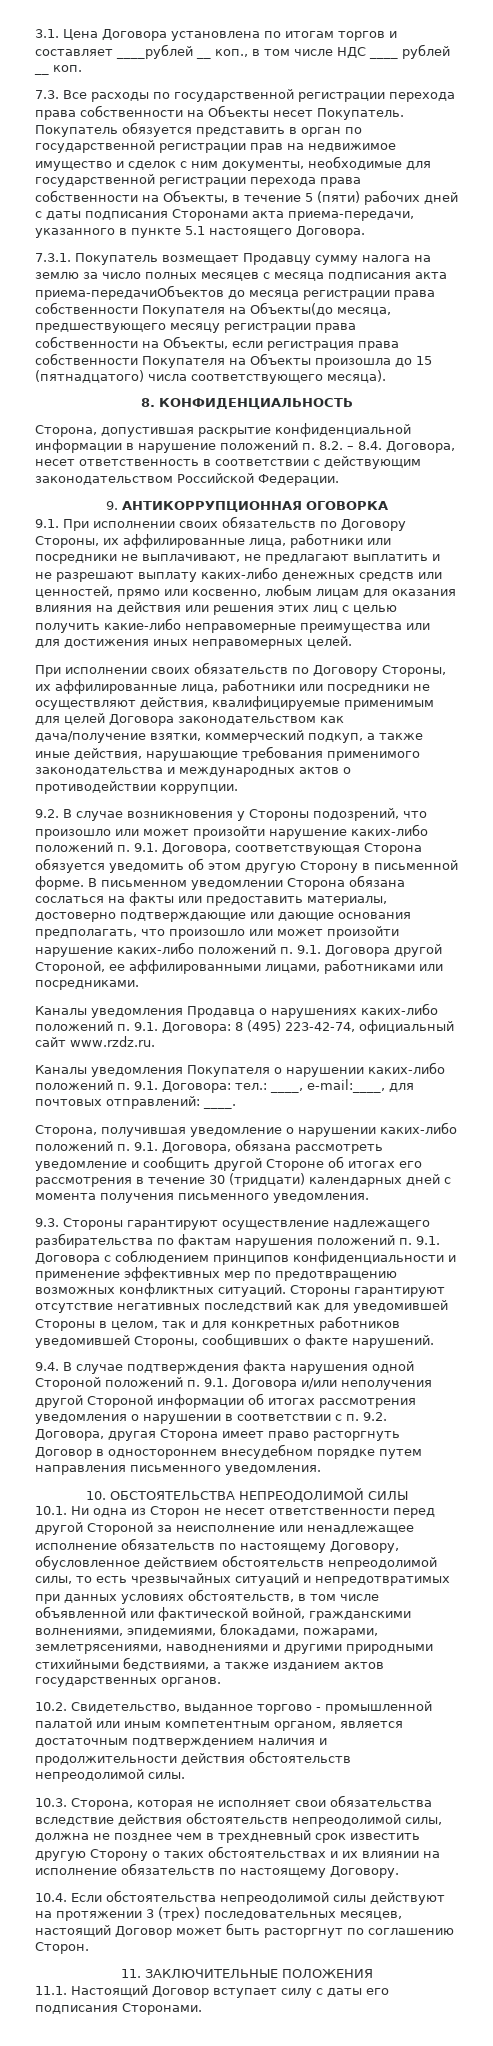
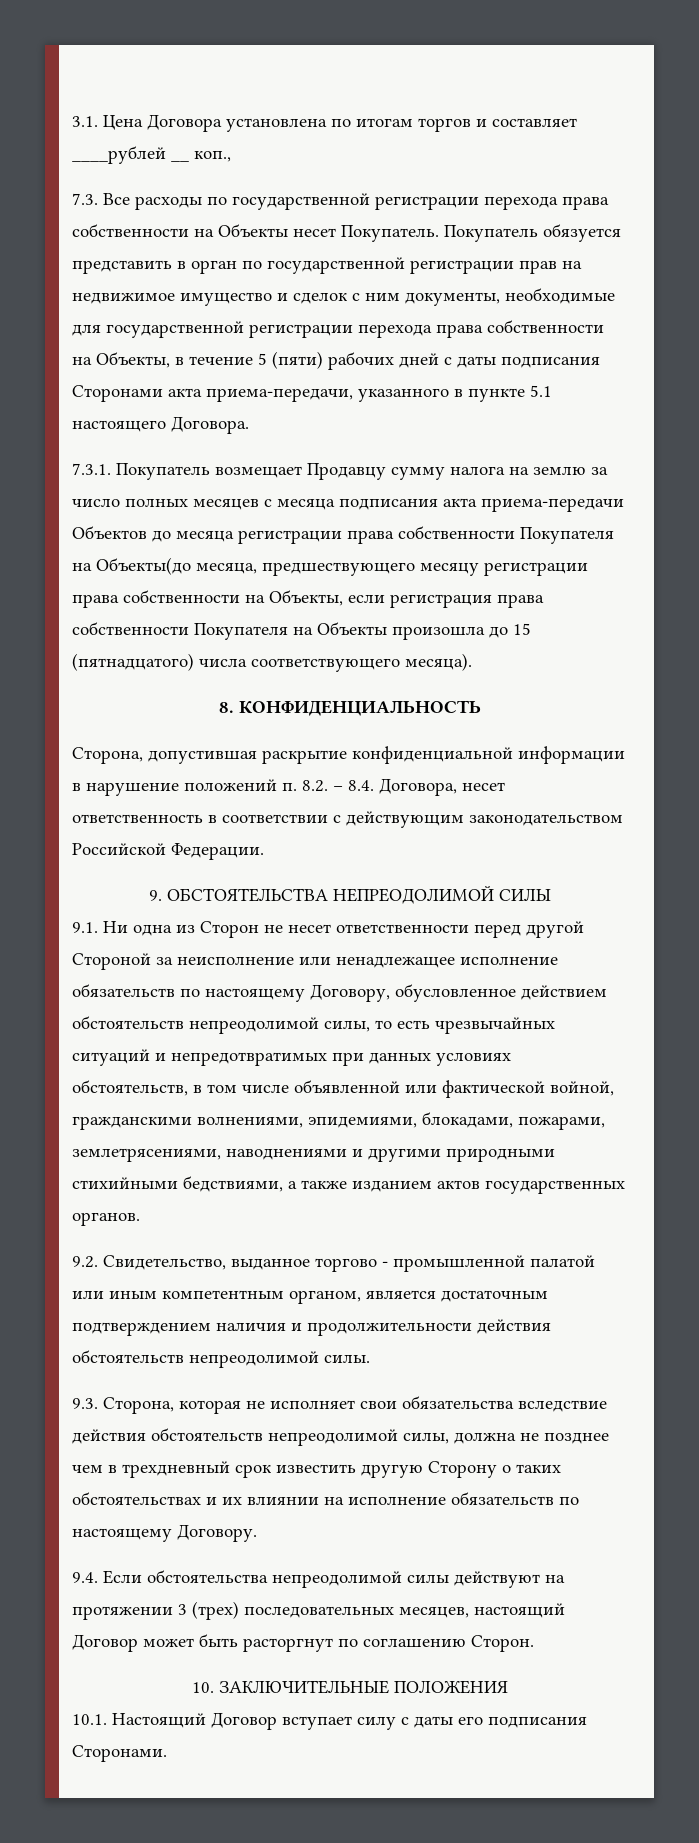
[252,44,450,59] [34,72,49,75] [53,65,82,72] в том числе НДС ____ рублей __ коп. -> (231, 156) none
[35,285,224,300] приема-передачиОбъектов -> [481,498,624,512] [72,526,147,539] приема-передачи Объектов
[121,501,388,512] [35,516,406,531] [35,533,391,548] [35,554,440,564] [35,567,442,582] [35,584,456,599] [35,602,397,615] [35,618,430,633] [35,636,352,649] [35,662,446,677] [35,679,430,694] [35,696,434,710] [35,713,344,726] [35,730,423,743] [35,746,420,761] [35,767,351,777] [35,781,238,794] [35,808,427,821] [35,824,428,839] [35,842,422,855] [35,858,458,873] [35,875,405,890] [35,892,387,906] [35,912,411,922] [35,926,399,939] [35,942,442,957] [35,959,443,974] [35,980,139,990] [35,1003,438,1018] [35,1020,454,1034] [35,1036,155,1047] [35,1062,445,1077] [35,1079,414,1093] [35,1096,236,1109] [35,1122,457,1137] [35,1139,383,1154] [35,1156,422,1171] [35,1173,451,1187] [35,1193,369,1203] [35,1218,430,1230] [35,1233,440,1248] [35,1250,456,1265] [35,1267,397,1281] [35,1283,445,1297] [35,1300,448,1313] [35,1316,400,1331] [35,1333,434,1348] [35,1360,414,1374] [35,1377,432,1390] [35,1393,416,1408] [35,1412,387,1424] [35,1429,400,1441] [35,1444,422,1459] [35,1465,321,1475] [85,1491,106,1500] АНТИКОРРУПЦИОННАЯ ОГОВОРКА // 9.1. При исполнении своих обязательств по Договору Стороны, их аффилированные лица, работники или посредники не выплачивают, не предлагают выплатить и не разрешают выплату каких-либо денежных средств или ценностей, прямо или косвенно, любым лицам для оказания влияния на действия или решения этих лиц с целью получить какие-либо неправомерные преимущества или для достижения иных неправомерных целей. // При исполнении своих обязательств по Договору Стороны, их аффилированные лица, работники или посредники не осуществляют действия, квалифицируемые применимым для целей Договора законодательством как дача/получение взятки, коммерческий подкуп, а также иные действия, нарушающие требования применимого законодательства и международных актов о противодействии коррупции. // 9.2. В случае возникновения у Стороны подозрений, что произошло или может произойти нарушение каких-либо положений п. 9.1. Договора, соответствующая Сторона обязуется уведомить об этом другую Сторону в письменной форме. В письменном уведомлении Сторона обязана сослаться на факты или предоставить материалы, достоверно подтверждающие или дающие основания предполагать, что произошло или может произойти нарушение каких-либо положений п. 9.1. Договора другой Стороной, ее аффилированными лицами, работниками или посредниками. // Каналы уведомления Продавца о нарушениях каких-либо положений п. 9.1. Договора: 8 (495) 223-42-74, официальный сайт www.rzdz.ru. // Каналы уведомления Покупателя о нарушении каких-либо положений п. 9.1. Договора: тел.: ____, e-mail:____, для почтовых отправлений: ____. // Сторона, получившая уведомление о нарушении каких-либо положений п. 9.1. Договора, обязана рассмотреть уведомление и сообщить другой Стороне об итогах его рассмотрения в течение 30 (тридцати) календарных дней с момента получения письменного уведомления. // 9.3. Стороны гарантируют осуществление надлежащего разбирательства по фактам нарушения положений п. 9.1. Договора с соблюдением принципов конфиденциальности и применение эффективных мер по предотвращению возможных конфликтных ситуаций. Стороны гарантируют отсутствие негативных последствий как для уведомившей Стороны в целом, так и для конкретных работников уведомившей Стороны, сообщивших о факте нарушений. // 9.4. В случае подтверждения факта нарушения одной Стороной положений п. 9.1. Договора и/или неполучения другой Стороной информации об итогах рассмотрения уведомления о нарушении в соответствии с п. 9.2. Договора, другая Сторона имеет право расторгнуть Договор в одностороннем внесудебном порядке путем направления письменного уведомления. // 10. -> (162, 895) none
[35,1506,67,1515] 10.1. -> [72,922,98,933] 9.1.
[35,1702,67,1711] 10.2. -> [72,1256,98,1268] 9.2.
[35,1798,67,1807] 10.3. -> [72,1398,98,1409] 9.3.
[35,1893,67,1902] 10.4. -> [72,1572,98,1583] 9.4.
[120,1969,141,1978] 11. -> [191,1682,214,1693] 10.
[35,1986,67,1995] 11.1. -> [72,1714,107,1725] 10.1.

